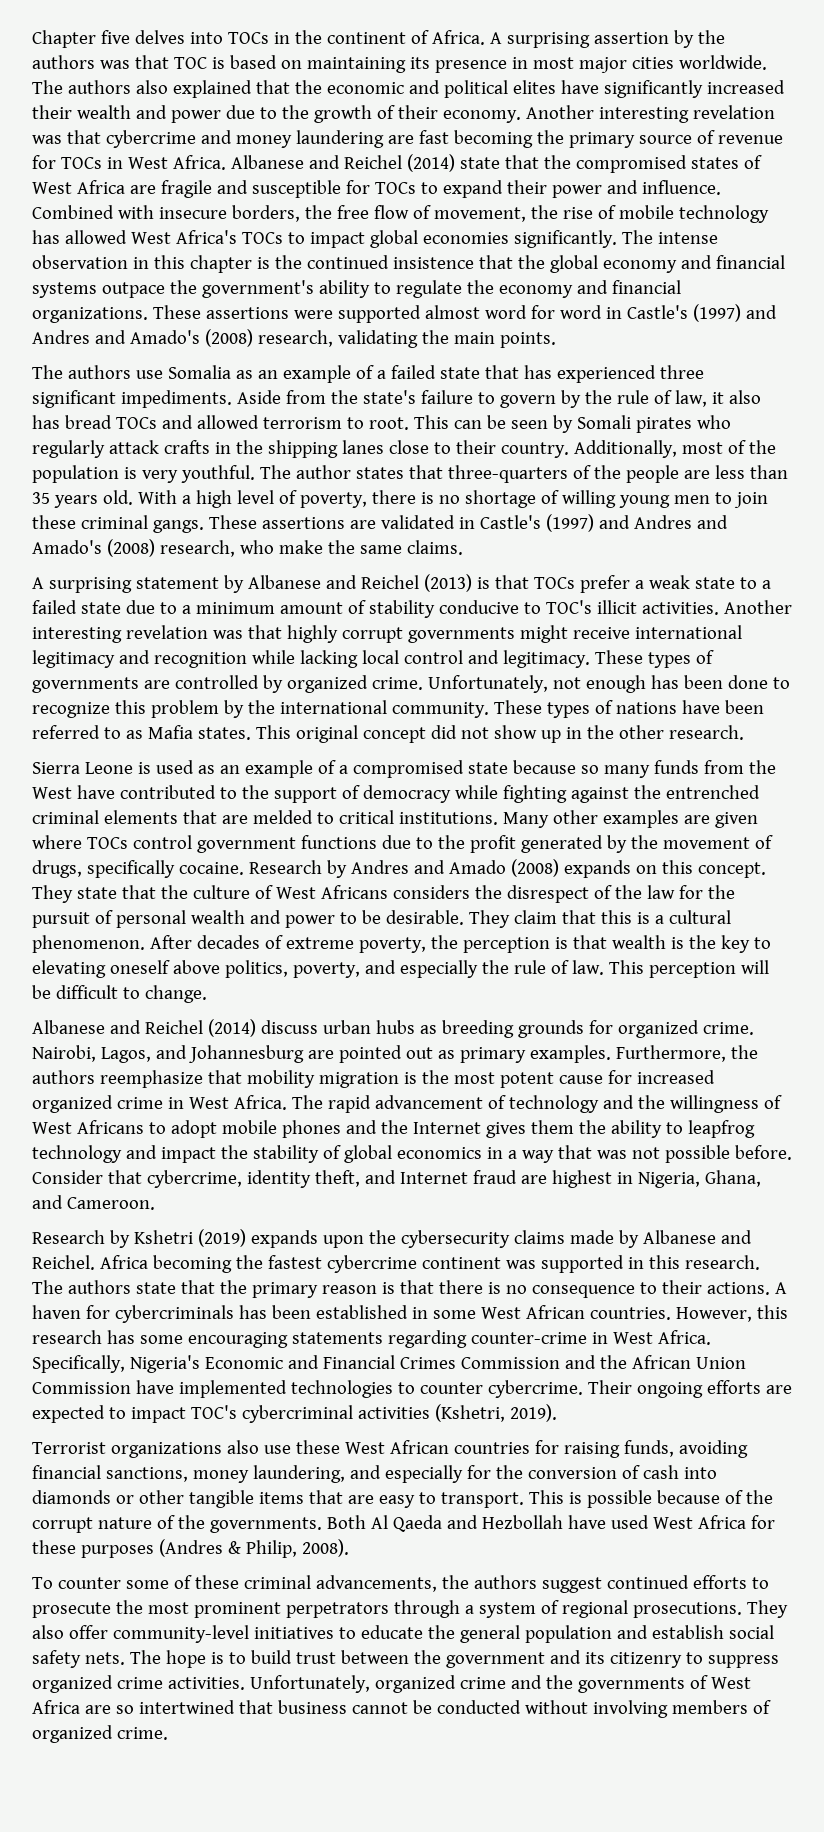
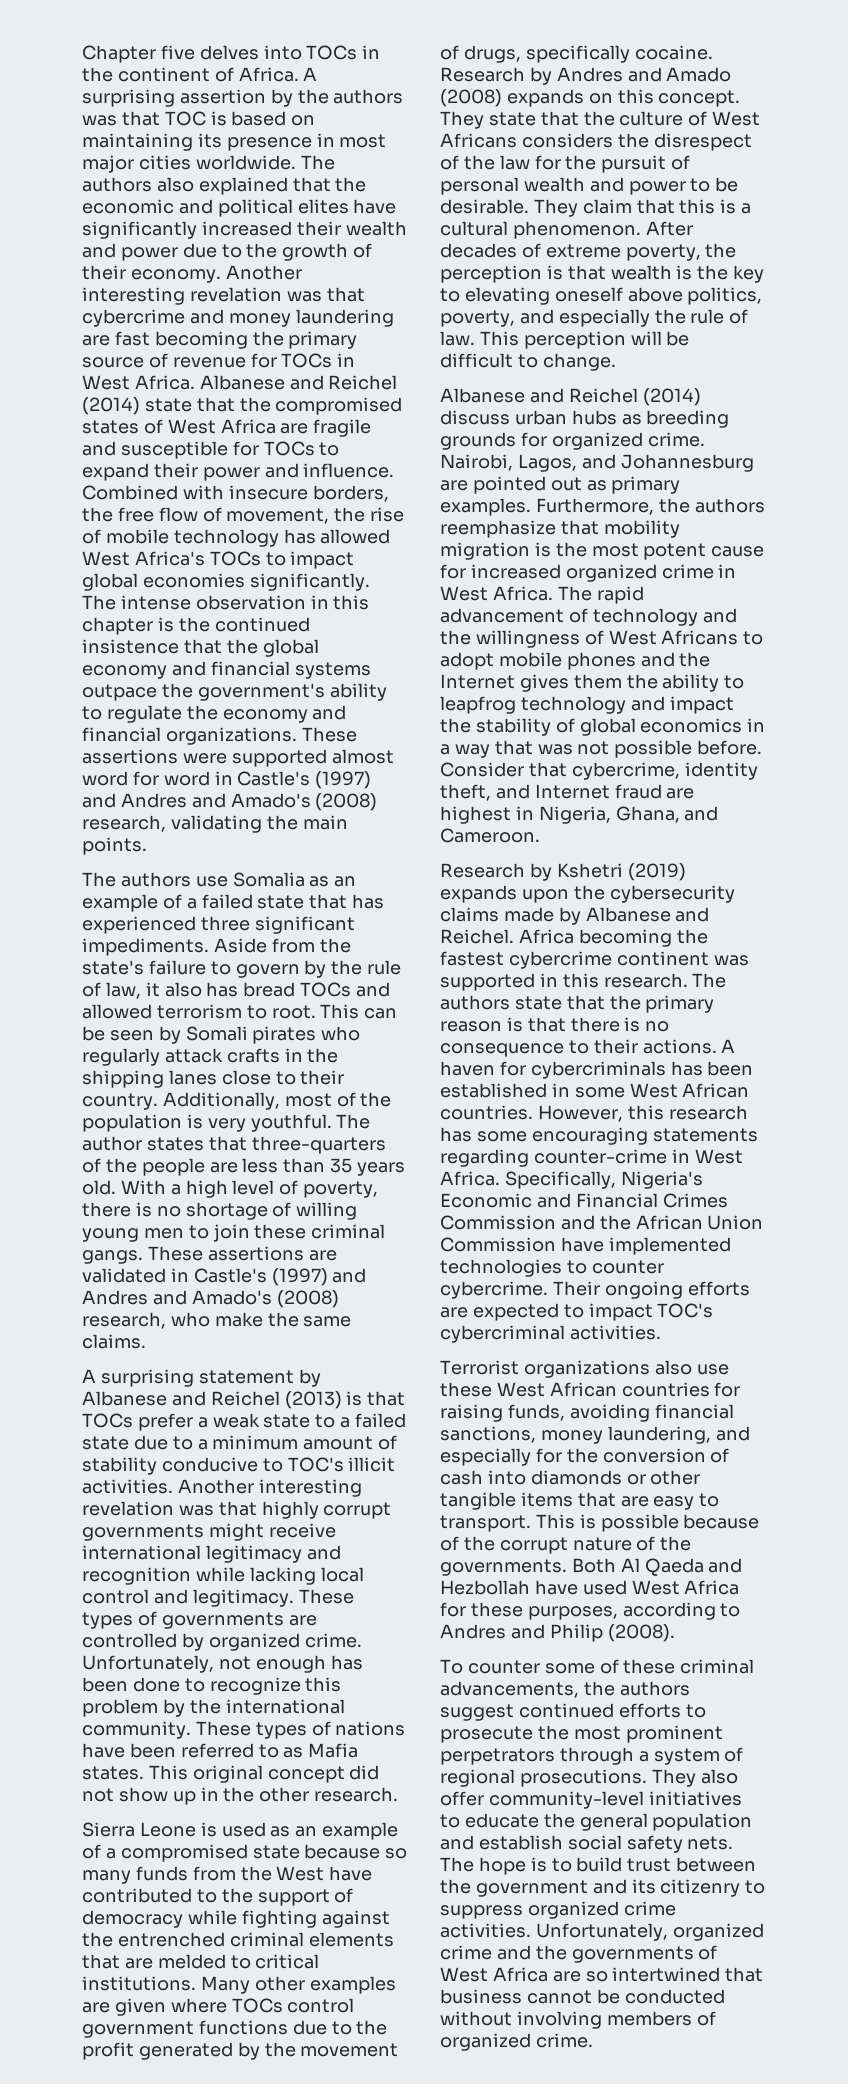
[357,1404,557,1422] activities (Kshetri, 2019). -> [569,1325,661,1340] activities.
[80,1539,349,1558] purposes (Andres & Philip, 2008). -> [527,1602,741,1620] [440,1624,675,1642] purposes, according to Andres and Philip (2008).

